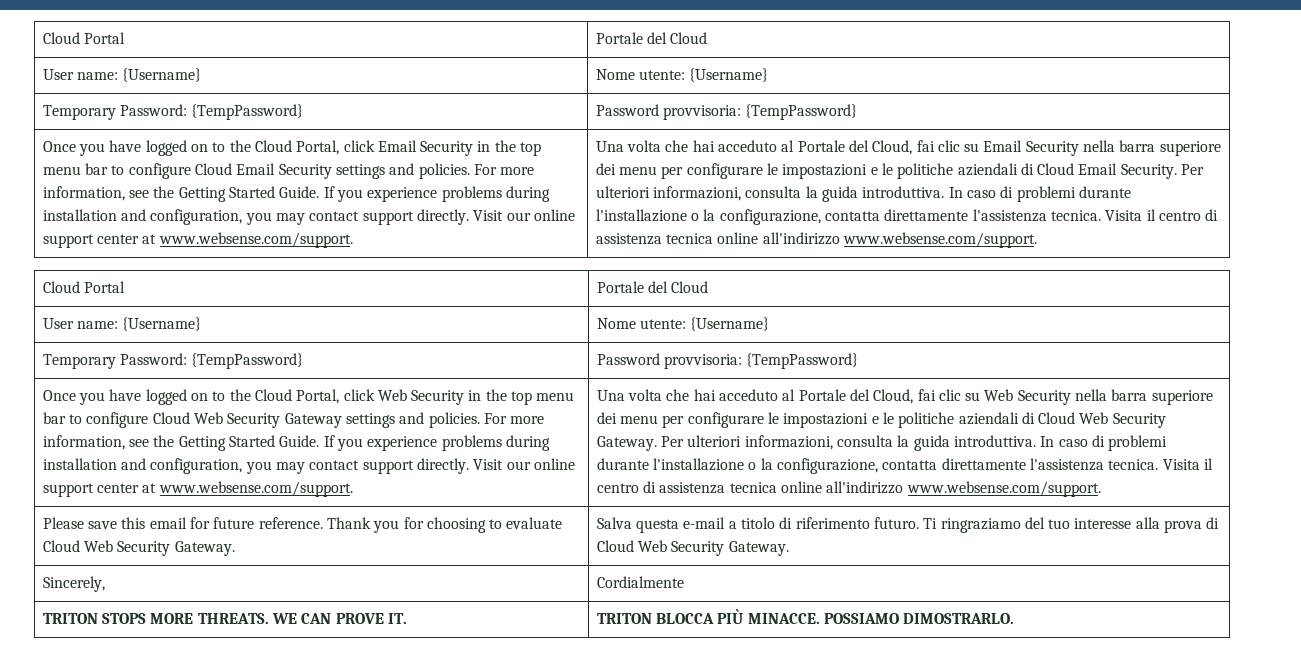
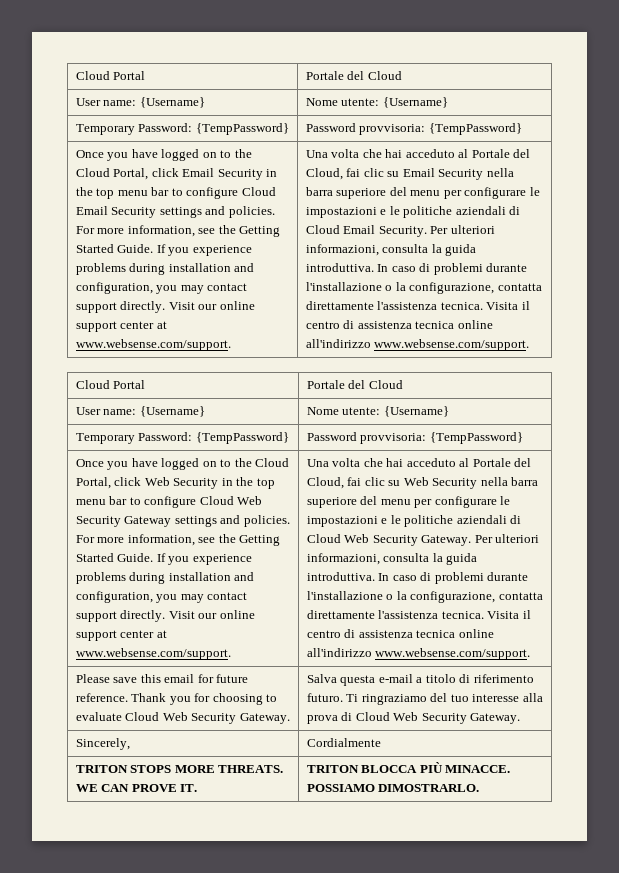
[595,163,616,175] dei -> [389,187,407,196] del
[596,412,617,424] dei -> [360,496,378,505] del

